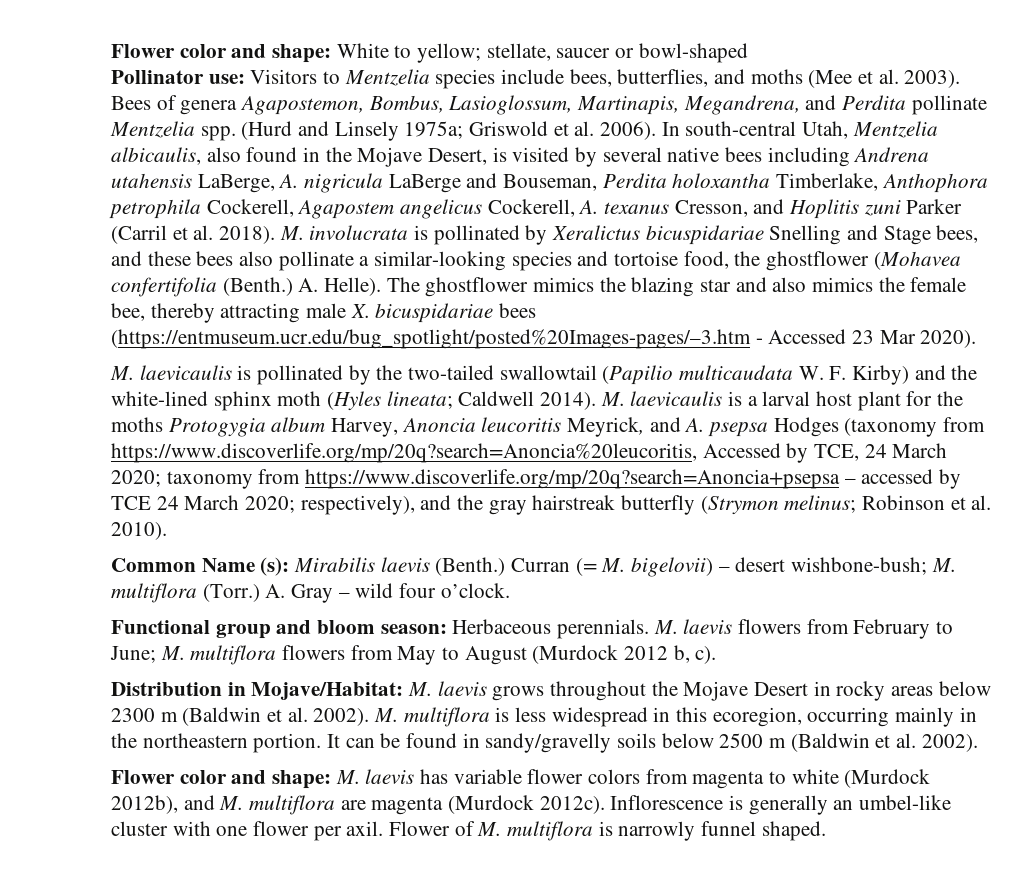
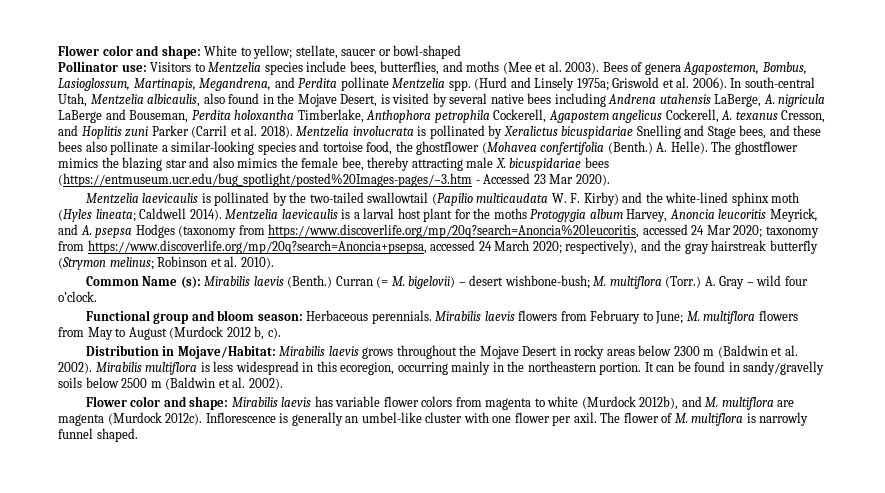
[279,226,304,240] M. -> [296,126,350,137] Mentzelia
[110,366,134,380] M. -> [85,193,139,204] Mentzelia
[600,392,625,406] M. -> [225,209,279,220] Mentzelia
[702,443,948,463] [111,469,962,489] [111,496,151,510] Accessed by TCE, 24 March 2020; taxonomy from https://www.discoverlife.org/mp/20q?search=Anoncia+psepsa – accessed by TCE -> [642,224,819,238] [58,240,476,254] accessed 24 Mar 2020; taxonomy from https://www.discoverlife.org/mp/20q?search=Anoncia+psepsa, accessed
[653,620,678,634] M. -> [435,311,482,321] Mirabilis
[408,682,433,696] M. -> [279,346,326,356] Mirabilis
[374,708,399,722] M. -> [95,362,142,372] Mirabilis
[335,770,360,784] M. -> [231,397,278,407] Mirabilis
[389,821,451,836] Flower -> [600,412,659,423] The flower

